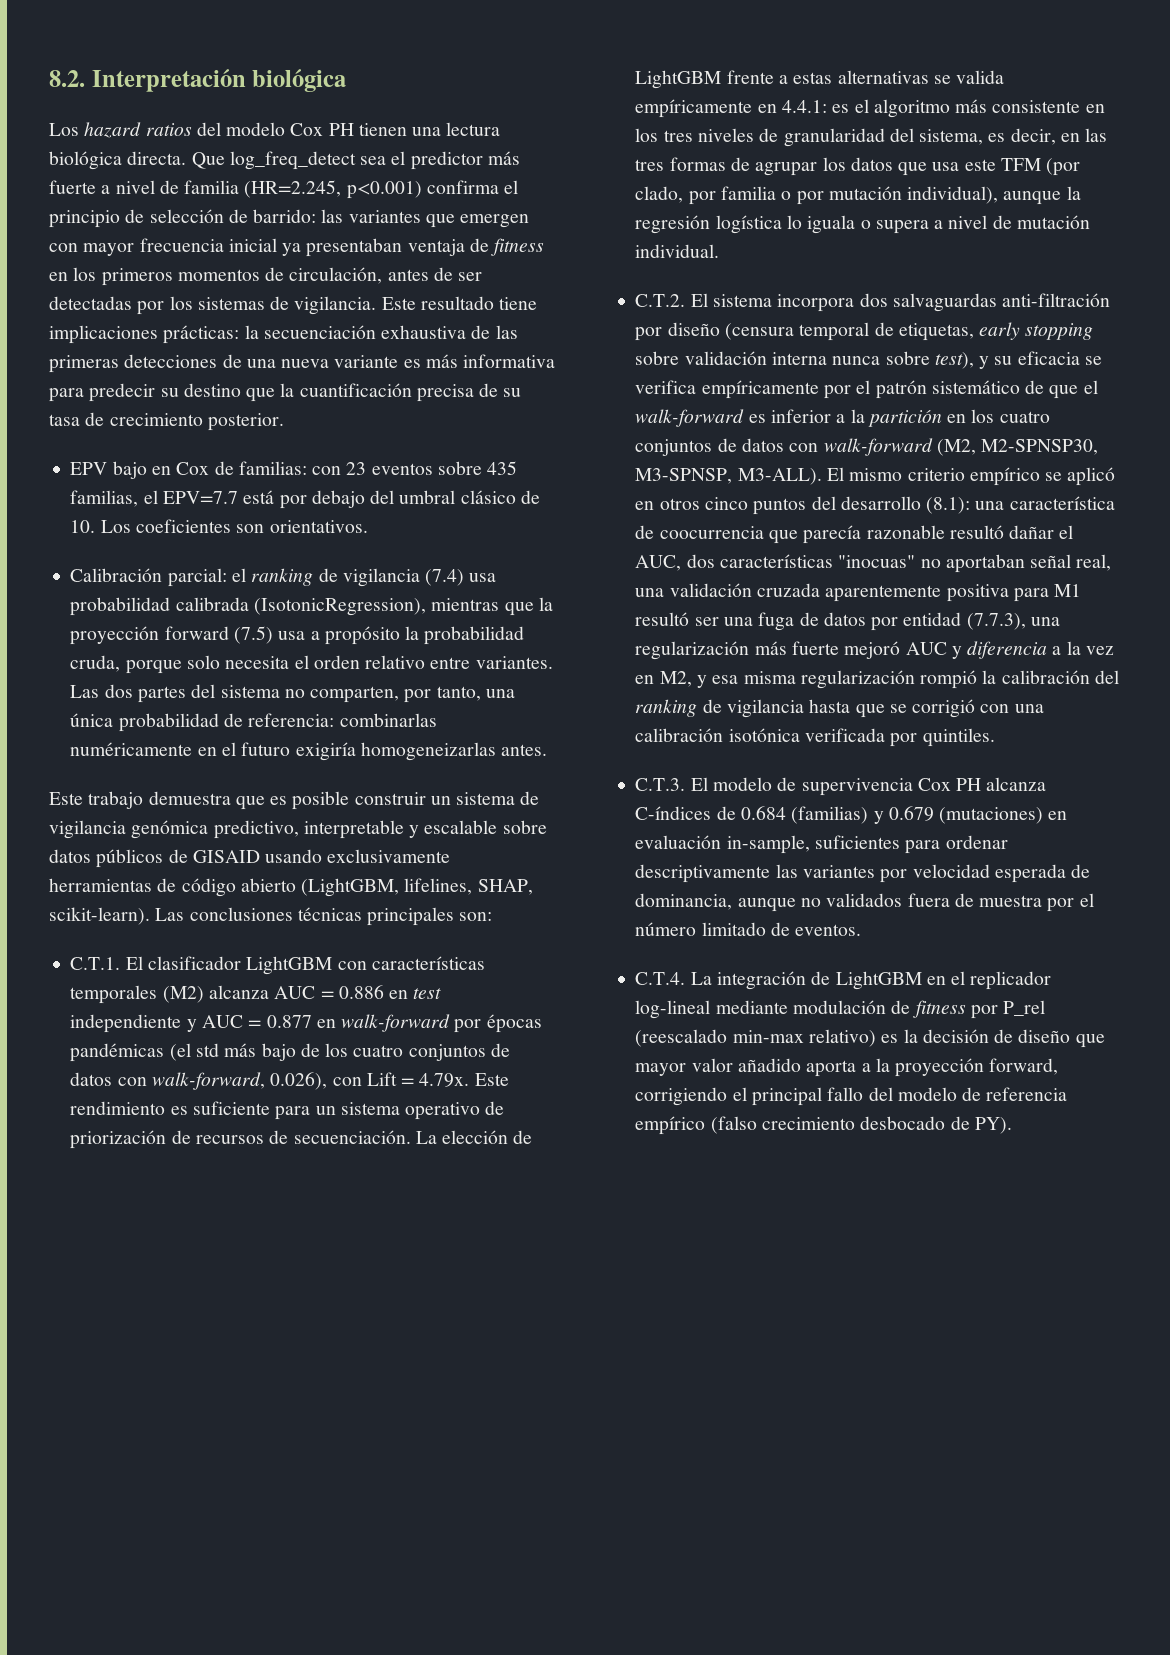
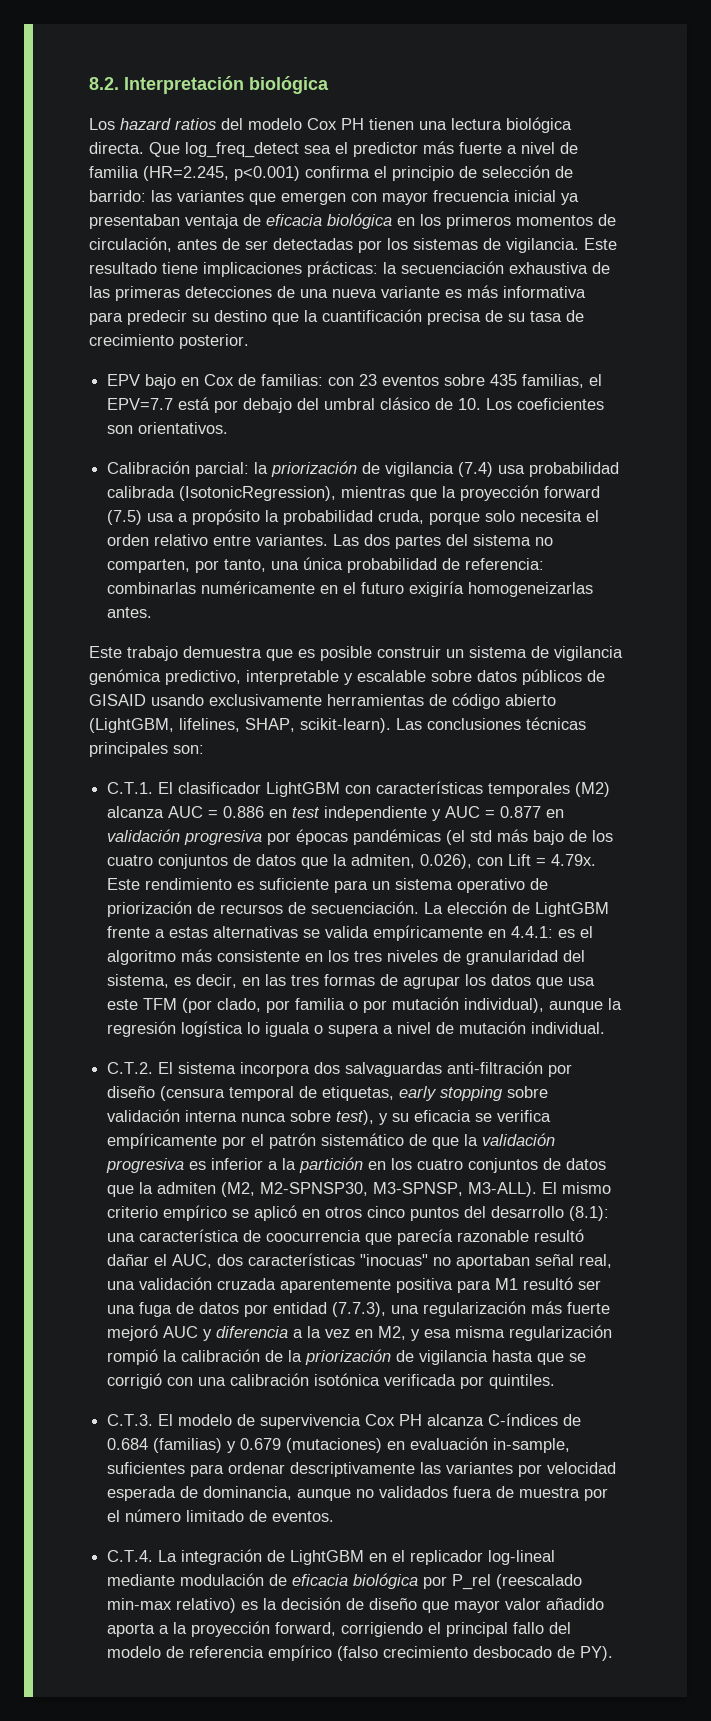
[491,238,545,256] fitness -> [266,213,392,229] eficacia biológica
[231,568,314,586] el ranking -> [254,461,358,477] la priorización
[341,1014,451,1032] walk-forward -> [107,829,263,845] validación progresiva
[117,1072,265,1090] con walk-forward, -> [301,854,416,869] que la admiten,
[1083,380,1098,394] [635,409,745,427] el walk-forward -> [464,1133,556,1146] [106,1158,185,1173] la validación progresiva
[789,438,933,456] con walk-forward -> [107,1182,217,1197] que la admiten
[1094,670,1119,684] [635,699,698,717] del ranking -> [265,1349,392,1365] de la priorización
[912,1000,966,1018] fitness -> [292,1573,419,1589] eficacia biológica

